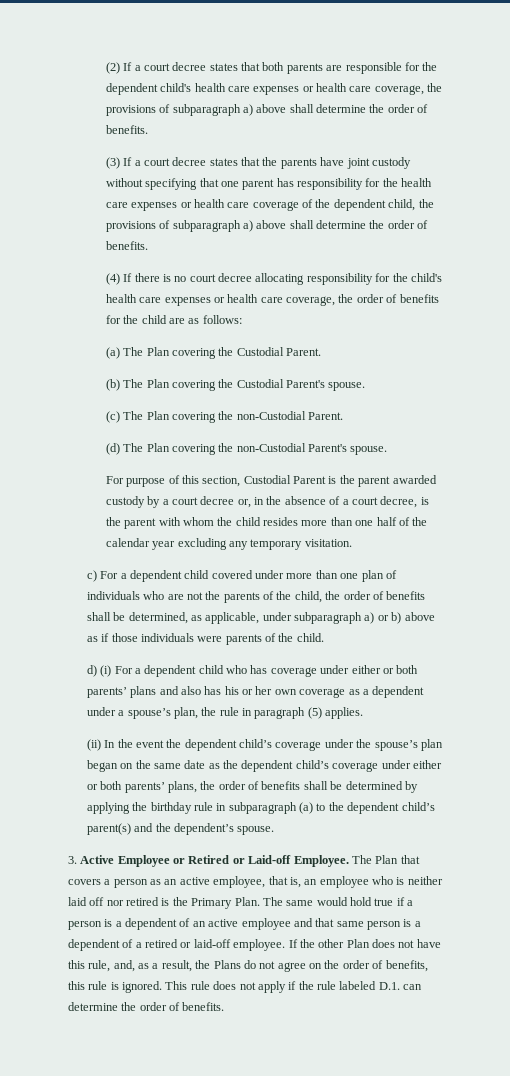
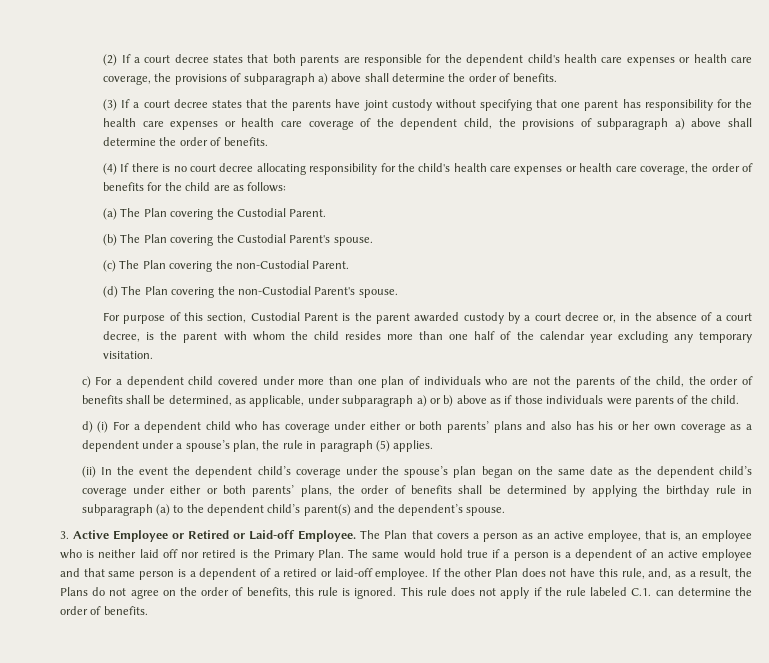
[378,982,400,990] D.1. -> [631,588,652,596] C.1.

